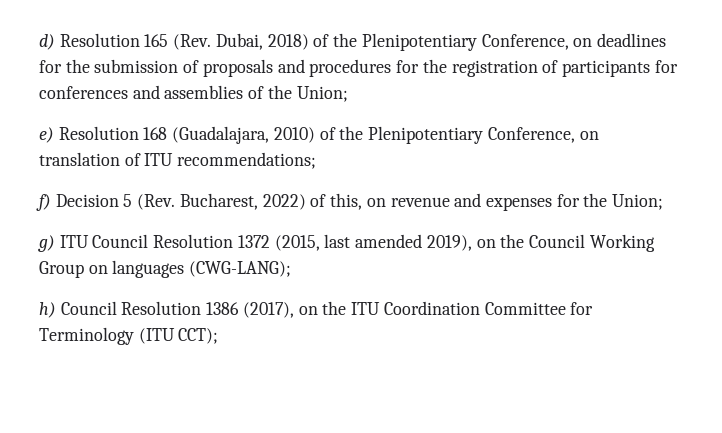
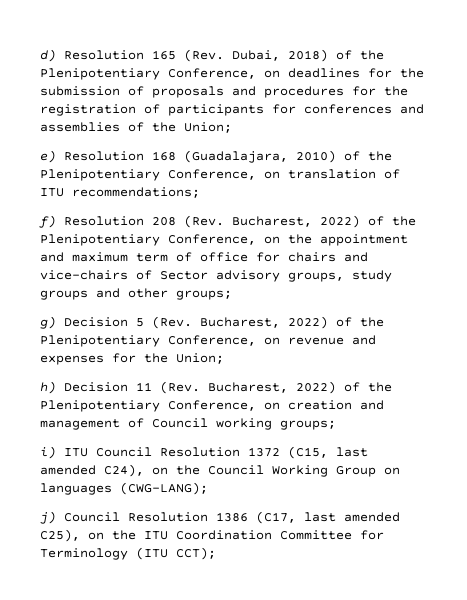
(51, 202) none -> [64,215,416,228] [40,234,408,246] [40,252,368,262] [40,270,392,282] [40,288,232,300] [40,316,56,329] Resolution 208 (Rev. Bucharest, 2022) of the Plenipotentiary Conference, on the appointment and maximum term of office for chairs and vice-chairs of Sector advisory groups, study groups and other groups; // g)
[330,193,363,210] this, -> [360,317,384,327] [40,335,256,347] the Plenipotentiary Conference,
[38,235,55,252] g) -> [40,381,392,394] [40,400,384,412] [40,418,336,430] [40,446,56,459] h) Decision 11 (Rev. Bucharest, 2022) of the Plenipotentiary Conference, on creation and management of Council working groups; // i)
[274,234,472,251] (2015, last amended 2019), -> [288,446,368,459] [40,464,144,477] (C15, last amended C24),
[39,302,56,318] h) -> [40,511,56,524] j)
[242,302,294,318] (2017), -> [256,511,400,524] [40,529,80,542] (C17, last amended C25),

